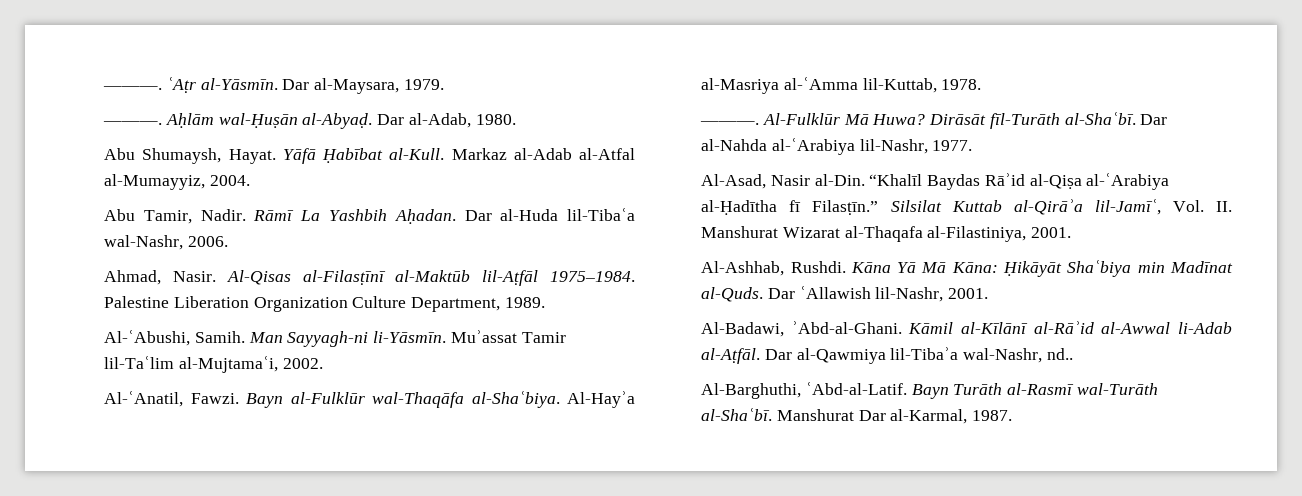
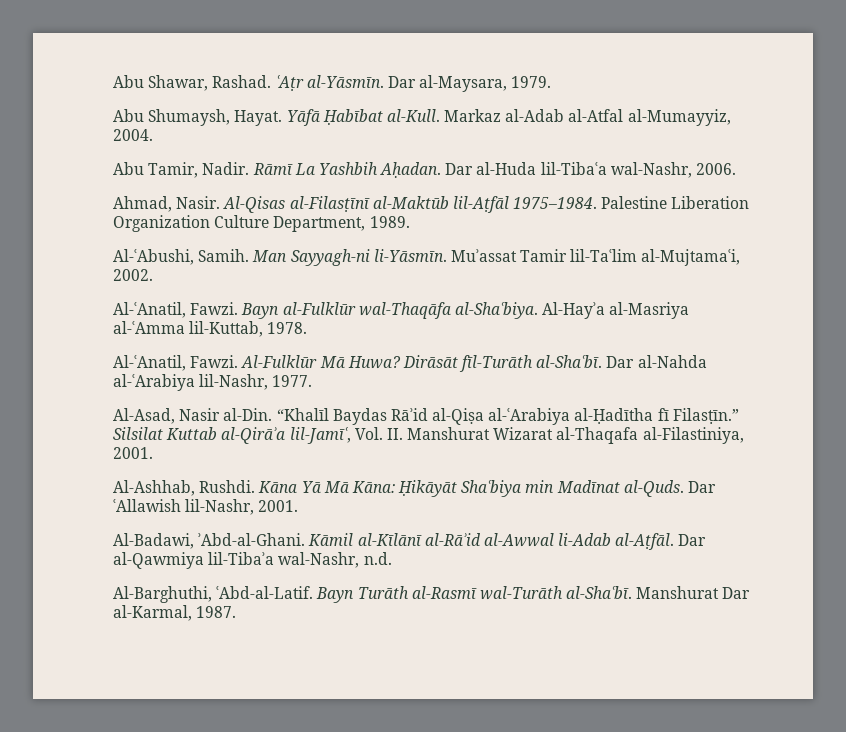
[103,86,163,90] ———. -> [113,75,272,91] Abu Shawar, Rashad.
[103,113,516,129] // ———. Aḥlām wal-Ḥuṣān al-Abyaḍ. Dar al-Adab, 1980. -> (552, 82) none
[700,121,760,125] ———. -> [113,355,239,371] Al-ʿAnatil, Fawzi.
[1046,348,1073,360] nd.. -> [363,552,392,565] n.d.

